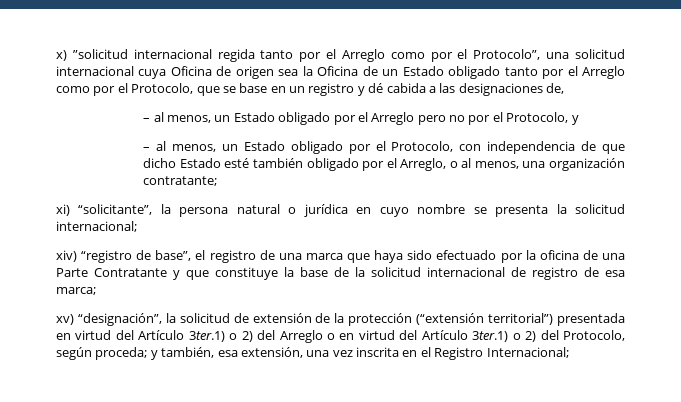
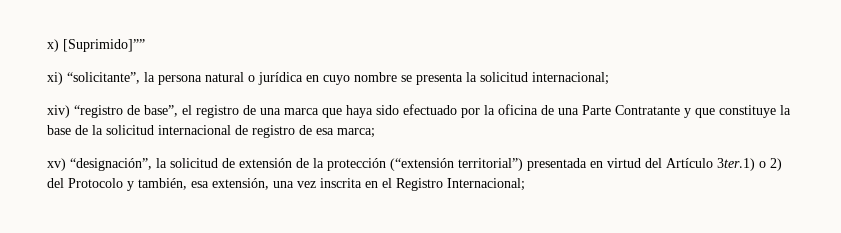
[72,49,625,62] [56,66,625,79] [56,83,564,96] [143,112,579,125] [143,141,625,154] [143,158,625,171] [143,176,218,186] ”solicitud internacional regida tanto por el Arreglo como por el Protocolo”, una solicitud internacional cuya Oficina de origen sea la Oficina de un Estado obligado tanto por el Arreglo como por el Protocolo, que se base en un registro y dé cabida a las designaciones de, // – al menos, un Estado obligado por el Arreglo pero no por el Protocolo, y // – al menos, un Estado obligado por el Protocolo, con independencia de que dicho Estado esté también obligado por el Arreglo, o al menos, una organización contratante; -> [63,39,145,52] [Suprimido]””
[279,330,626,343] [56,347,148,360] Arreglo o en virtud del Artículo 3ter.1) o 2) del Protocolo, según proceda; -> [68,178,123,188] Protocolo

